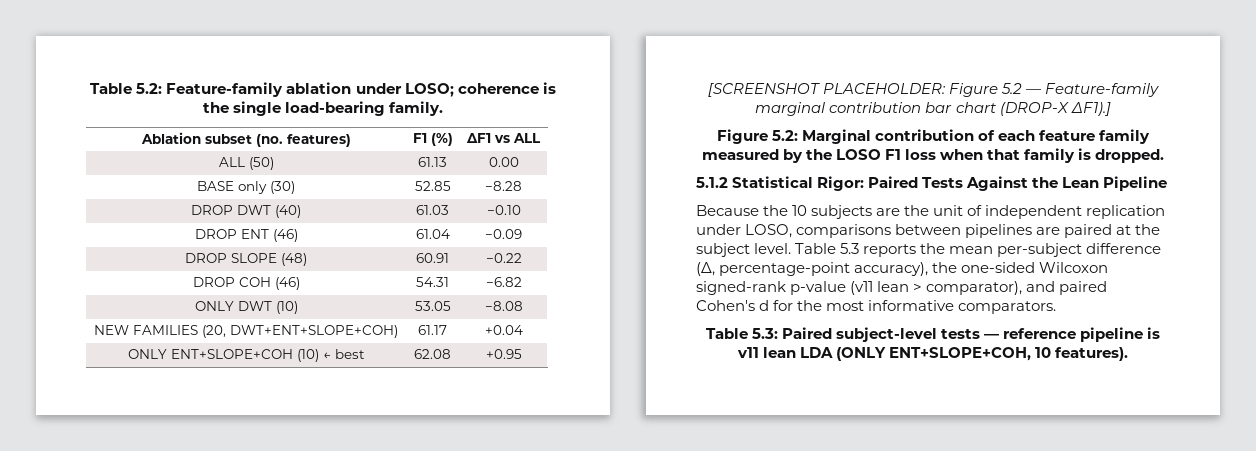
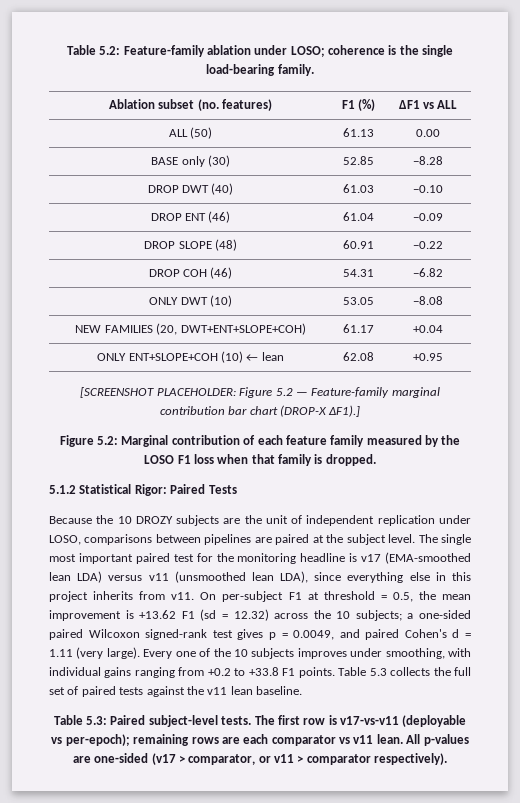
[335,349,365,359] best -> [261,352,284,361] lean
[966,176,1168,191] Against the Lean Pipeline -> (237, 489) none
(808, 210) none -> [135,516,173,524] DROZY
[795,243,1162,257] [696,262,1109,276] [696,281,1108,295] [696,300,1057,314] [705,327,1161,342] [736,347,1129,361] Table 5.3 reports the mean per-subject difference (Δ, percentage-point accuracy), the one-sided Wilcoxon signed-rank p-value (v11 lean > comparator), and paired Cohen's d for the most informative comparators. // Table 5.3: Paired subject-level tests — reference pipeline is v11 lean LDA (ONLY ENT+SLOPE+COH, 10 features). -> [418,534,471,545] [49,552,471,564] [49,571,472,583] [49,591,471,602] [49,609,471,621] [49,629,471,640] [49,647,472,659] [49,667,471,678] [49,686,302,697] [53,715,467,727] [51,734,469,746] [72,753,448,765] The single most important paired test for the monitoring headline is v17 (EMA-smoothed lean LDA) versus v11 (unsmoothed lean LDA), since everything else in this project inherits from v11. On per-subject F1 at threshold = 0.5, the mean improvement is +13.62 F1 (sd = 12.32) across the 10 subjects; a one-sided paired Wilcoxon signed-rank test gives p = 0.0049, and paired Cohen's d = 1.11 (very large). Every one of the 10 subjects improves under smoothing, with individual gains ranging from +0.2 to +33.8 F1 points. Table 5.3 collects the full set of paired tests against the v11 lean baseline. // Table 5.3: Paired subject-level tests. The first row is v17-vs-v11 (deployable vs per-epoch); remaining rows are each comparator vs v11 lean. All p-values are one-sided (v17 > comparator, or v11 > comparator respectively).

